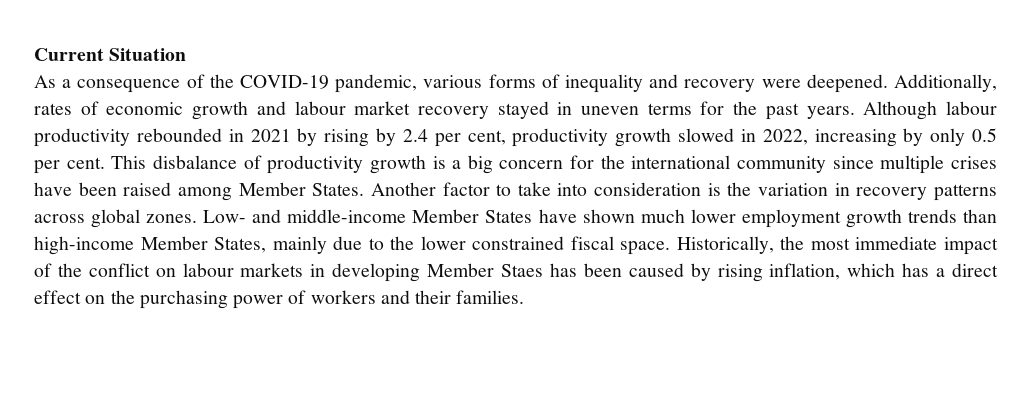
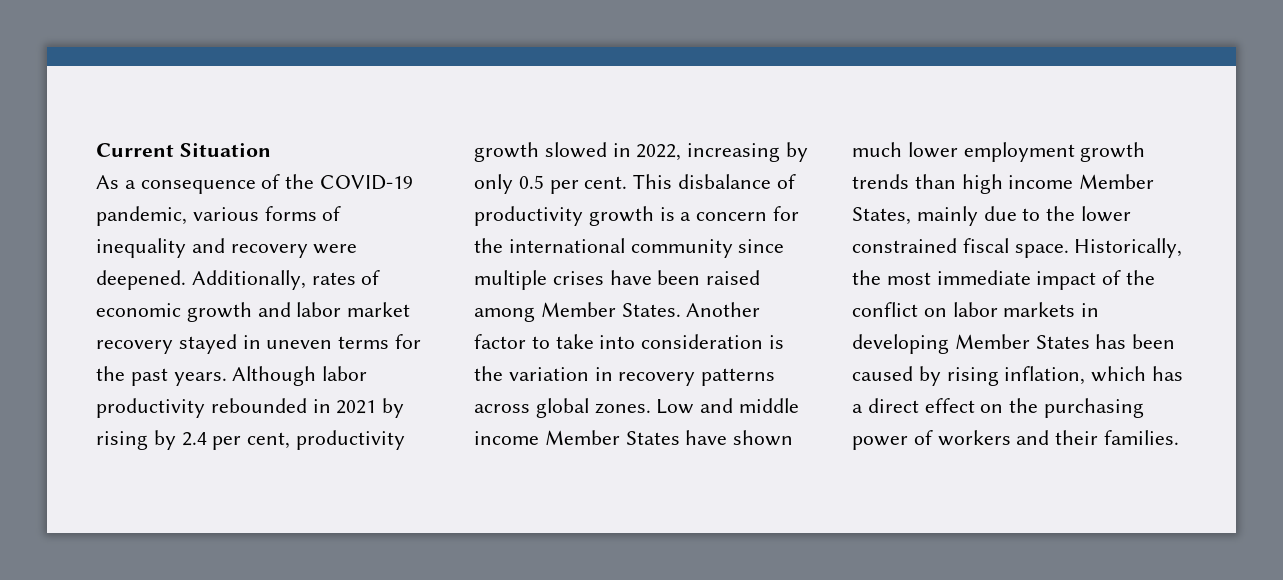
[294,101,346,115] labour -> [296,302,342,317] labor
[946,101,998,115] labour -> [322,366,368,381] labor
[467,155,493,174] big -> (692, 216) none
[203,209,407,223] Low- and middle-income -> [656,398,800,414] [474,431,539,445] Low and middle income
[34,236,134,255] high-income -> [961,174,1074,194] high income
[182,263,234,277] labour -> [952,302,998,317] labor
[501,264,544,277] Staes -> [1035,335,1090,349] States

